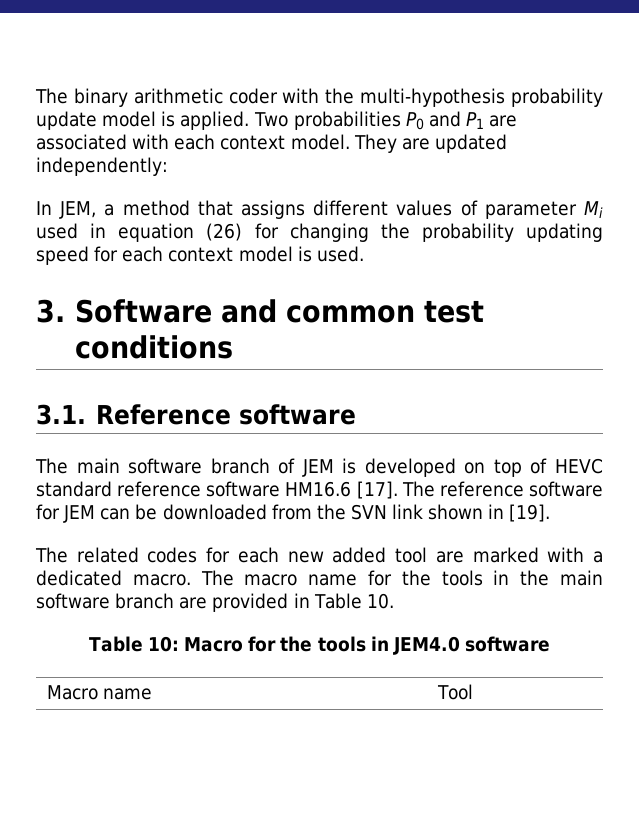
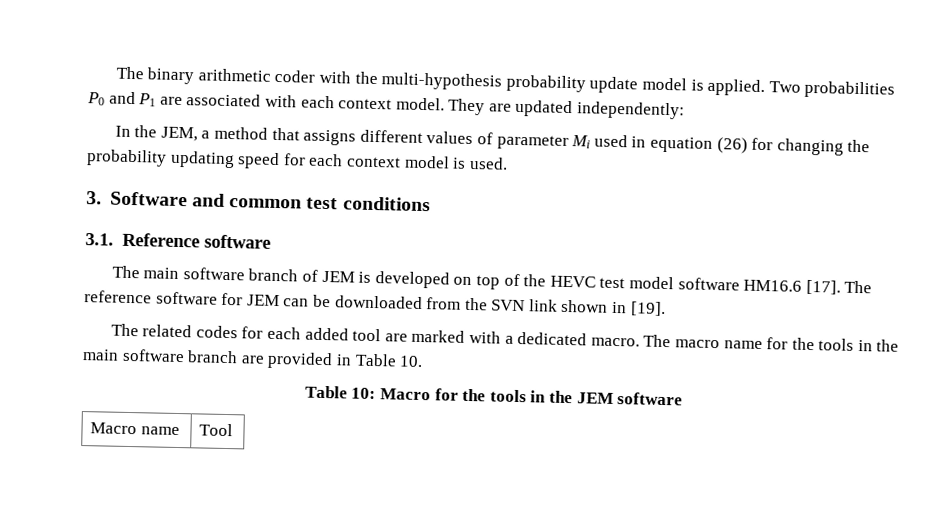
(52, 208) none -> [134,125,158,138] the
[555,458,603,474] [36,481,202,497] HEVC standard reference -> [523,274,674,290] the HEVC test model
[287,551,324,563] new -> (302, 333) none
[392,636,460,655] JEM4.0 -> [548,390,614,404] the JEM

